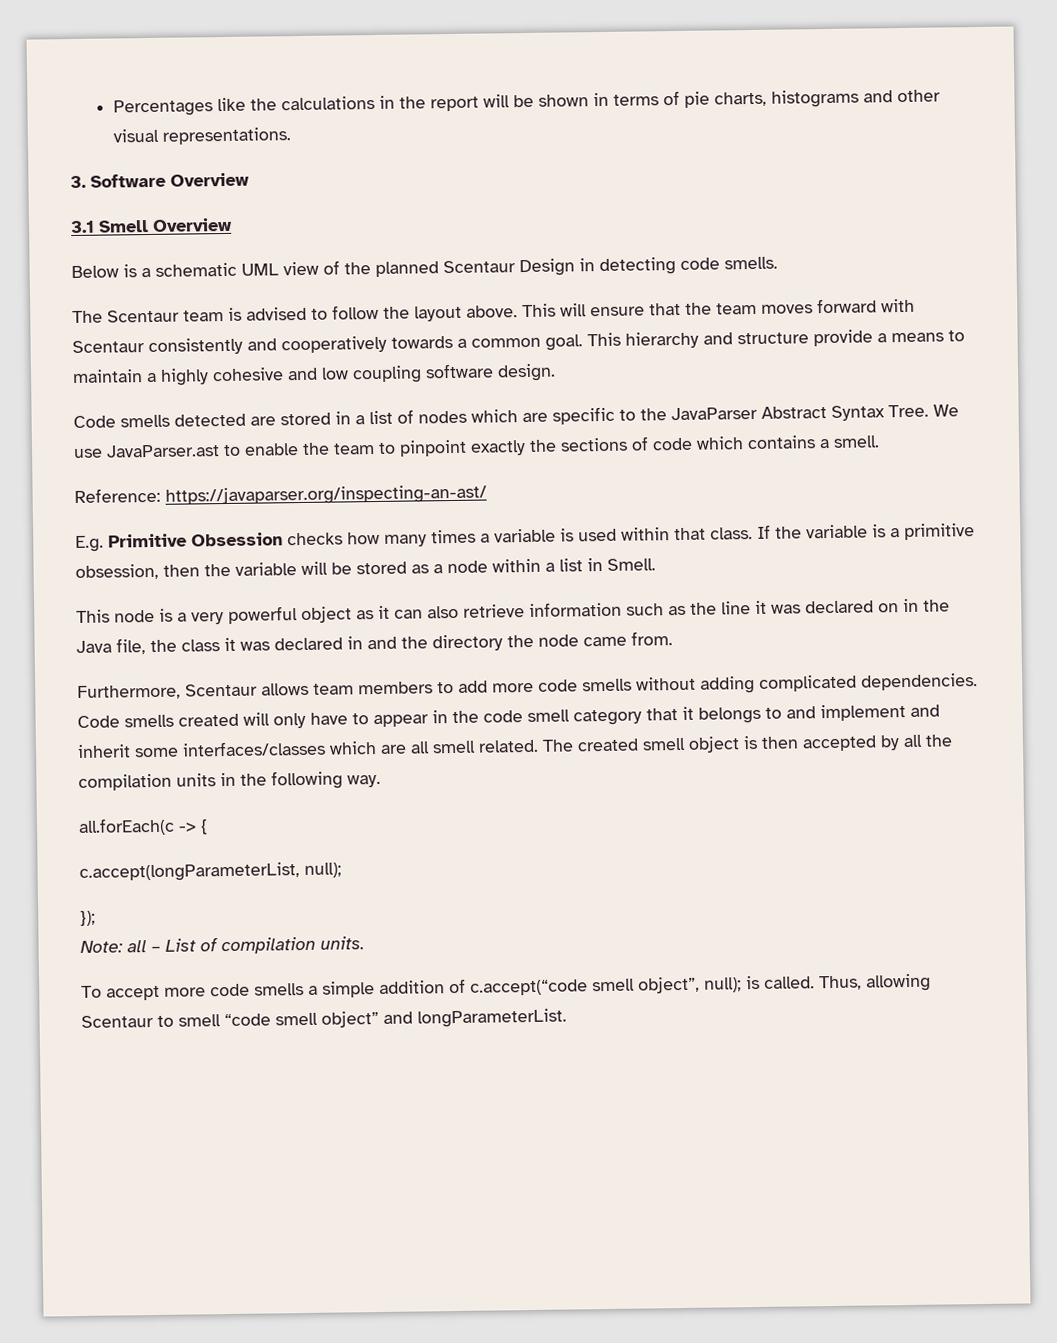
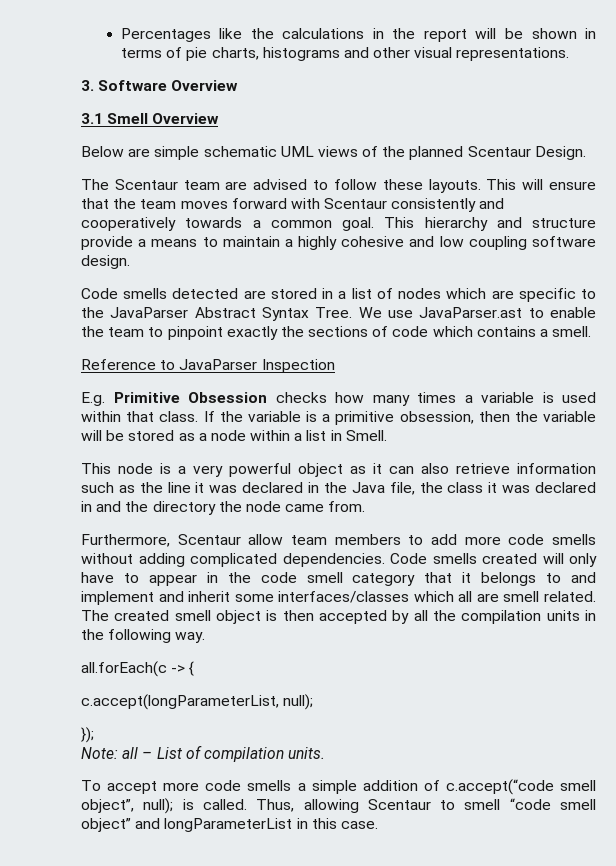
[123,264,151,278] is a -> [128,146,200,160] are simple
[283,261,319,276] view -> [317,146,358,157] views
[519,256,778,277] Design in detecting code smells. -> [534,146,586,160] Design.
[228,307,242,321] is -> [225,181,248,190] are
[383,305,518,322] the layout above. -> [382,179,481,193] these layouts.
[74,484,487,506] Reference: https://javaparser.org/inspecting-an-ast/ -> [81,359,335,373] Reference to JavaParser Inspection
[878,603,899,613] on -> (304, 487) none
[261,682,309,696] allows -> [248,534,284,545] allow
[380,741,430,754] are all -> [458,591,499,602] all are
[417,1008,567,1028] longParameterList. -> [164,818,378,832] longParameterList in this case.

